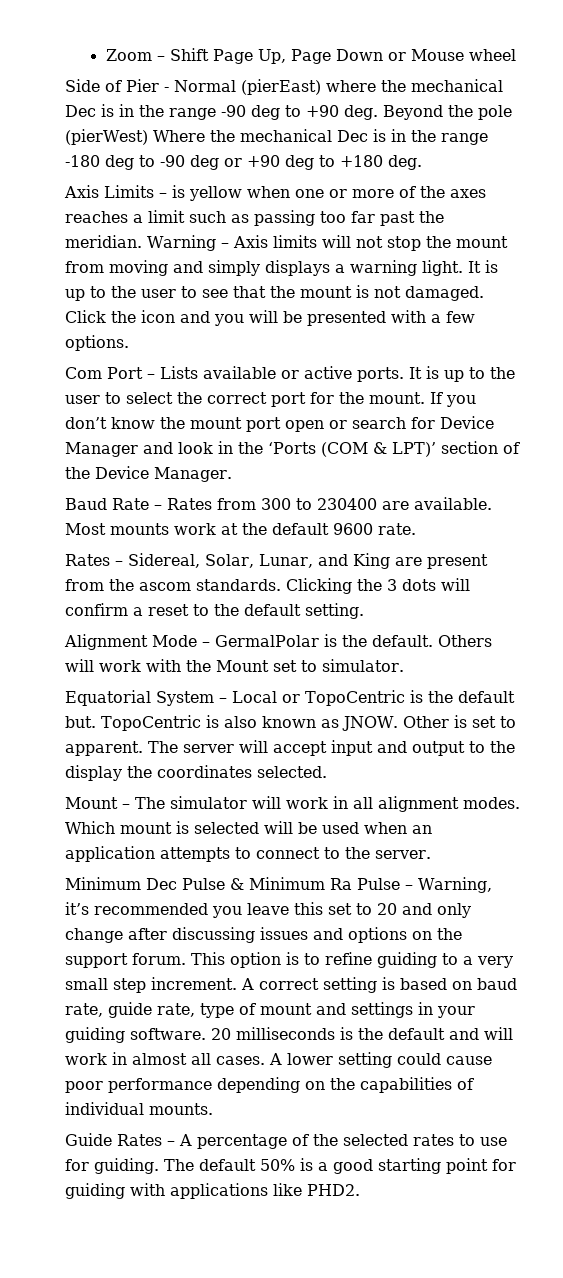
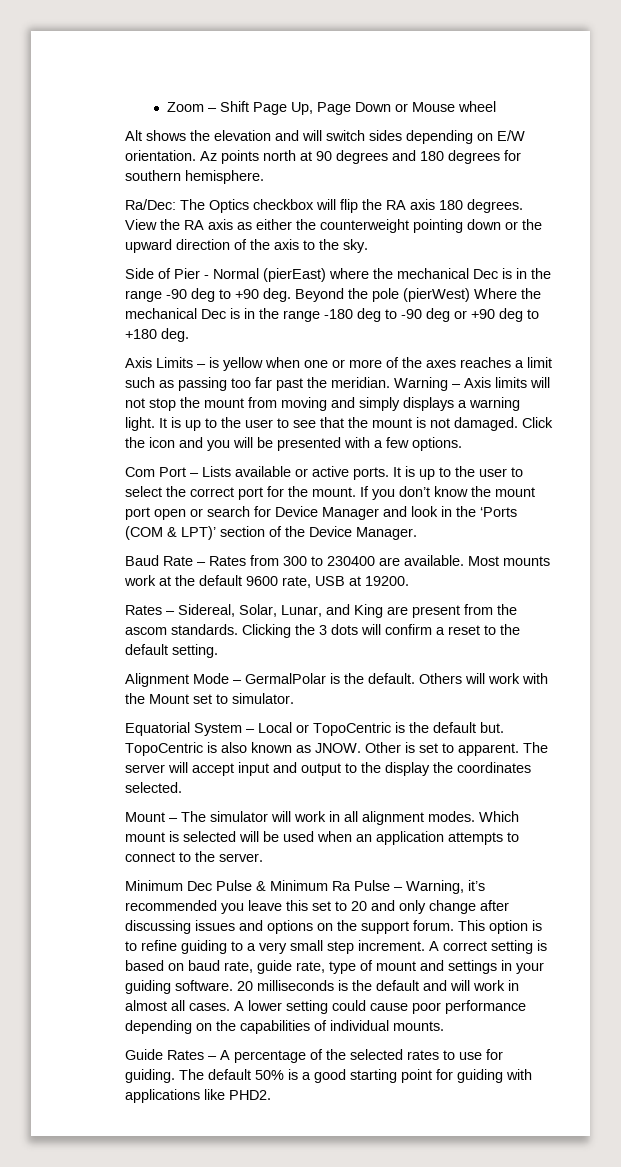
(516, 55) none -> [125,130,526,144] [125,150,522,164] [125,170,265,184] [125,199,524,213] [125,219,543,233] [125,239,369,253] // Alt shows the elevation and will switch sides depending on E/W orientation. Az points north at 90 degrees and 180 degrees for southern hemisphere. // Ra/Dec: The Optics checkbox will flip the RA axis 180 degrees. View the RA axis as either the counterweight pointing down or the upward direction of the axis to the sky.
[378,523,417,535] rate. -> [282,576,410,588] rate, USB at 19200.

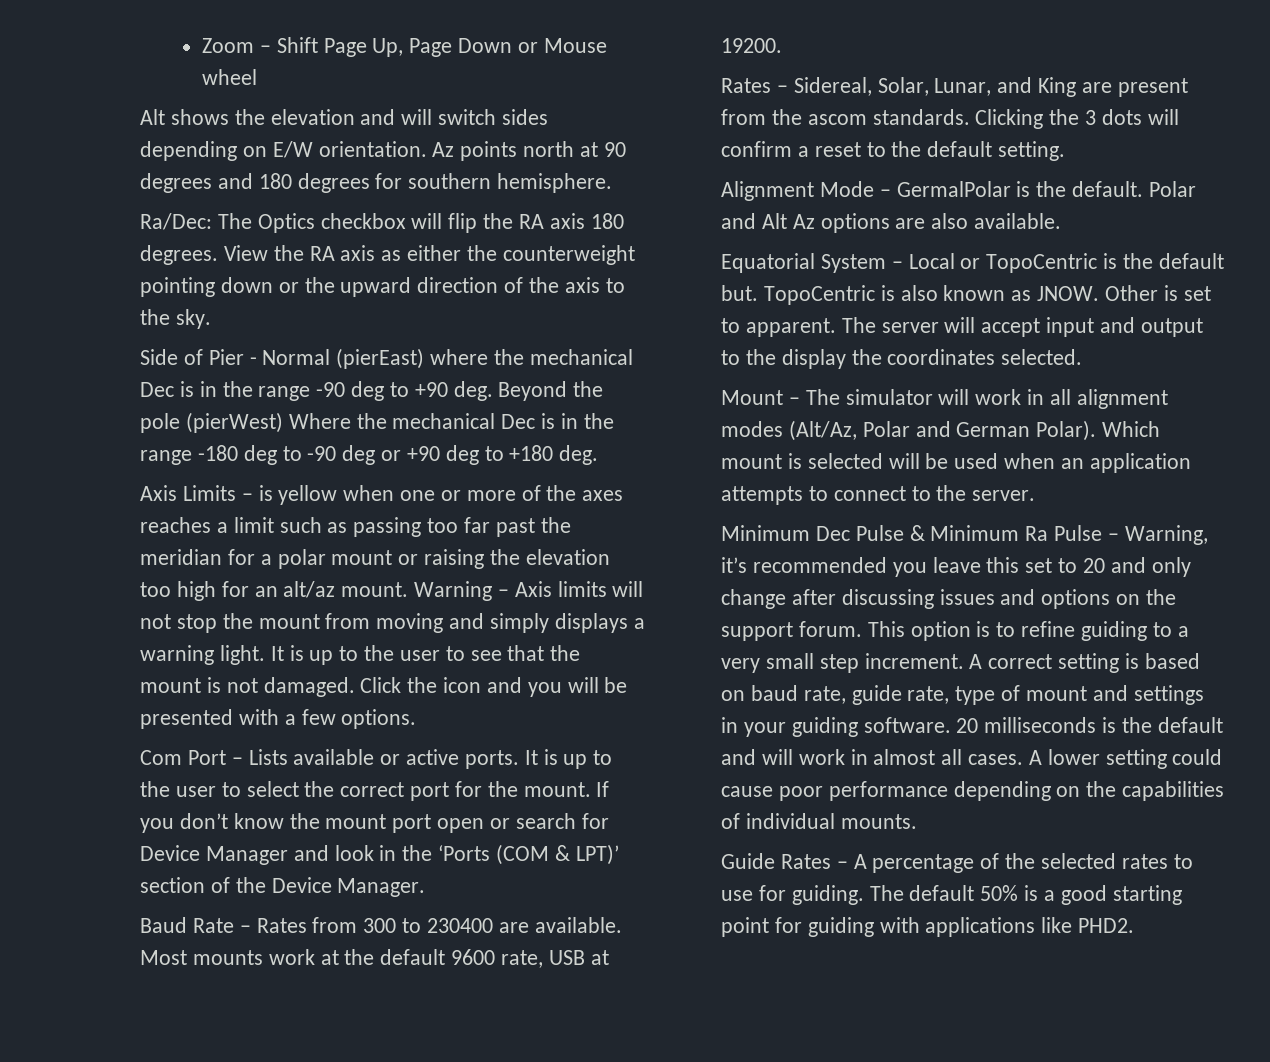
[331,377,391,388] meridian. -> [140,549,610,569] [140,581,409,601] meridian for a polar mount or raising the elevation too high for an alt/az mount.
[419,673,549,684] [125,693,295,704] Others will work with the Mount set to simulator. -> [1148,181,1196,197] [721,213,1062,233] Polar and Alt Az options are also available.
[428,811,476,822] modes. -> [721,420,1097,441] modes (Alt/Az, Polar and German Polar).

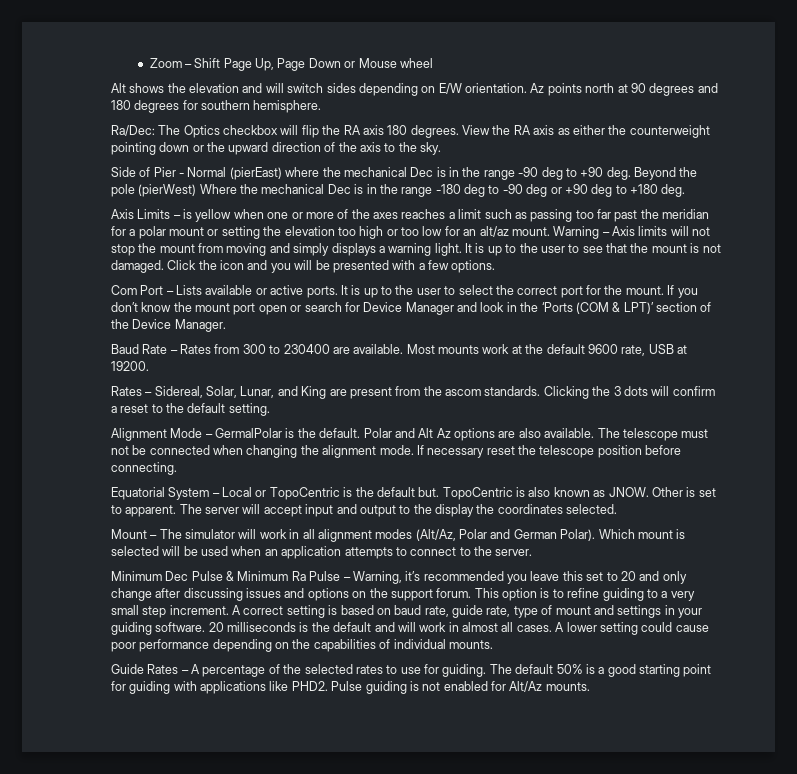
[424,549,485,569] raising -> [221,226,260,239] setting
(217, 591) none -> [386,226,443,236] or too low
(1062, 221) none -> [597,428,709,441] [110,445,682,458] [110,462,177,475] The telescope must not be connected when changing the alignment mode. If necessary reset the telescope position before connecting.
(1135, 925) none -> [331,681,590,694] Pulse guiding is not enabled for Alt/Az mounts.

